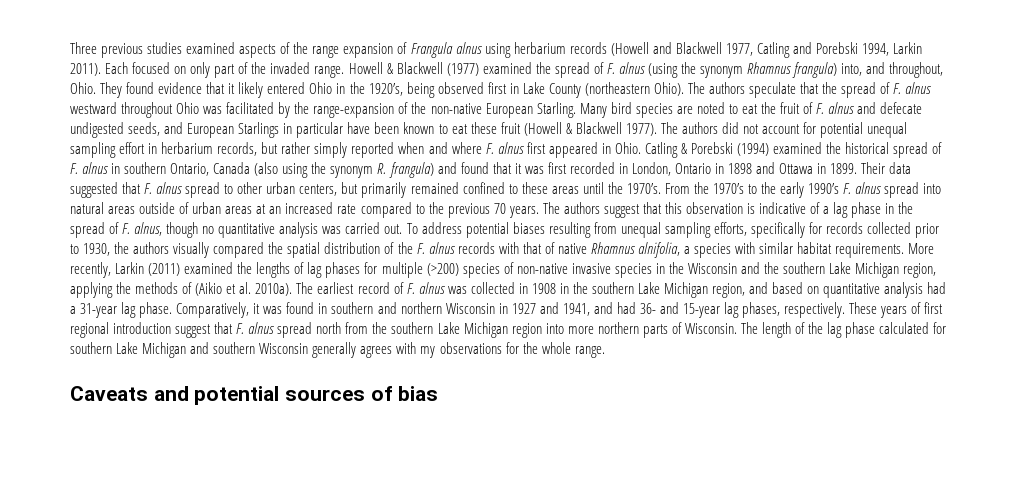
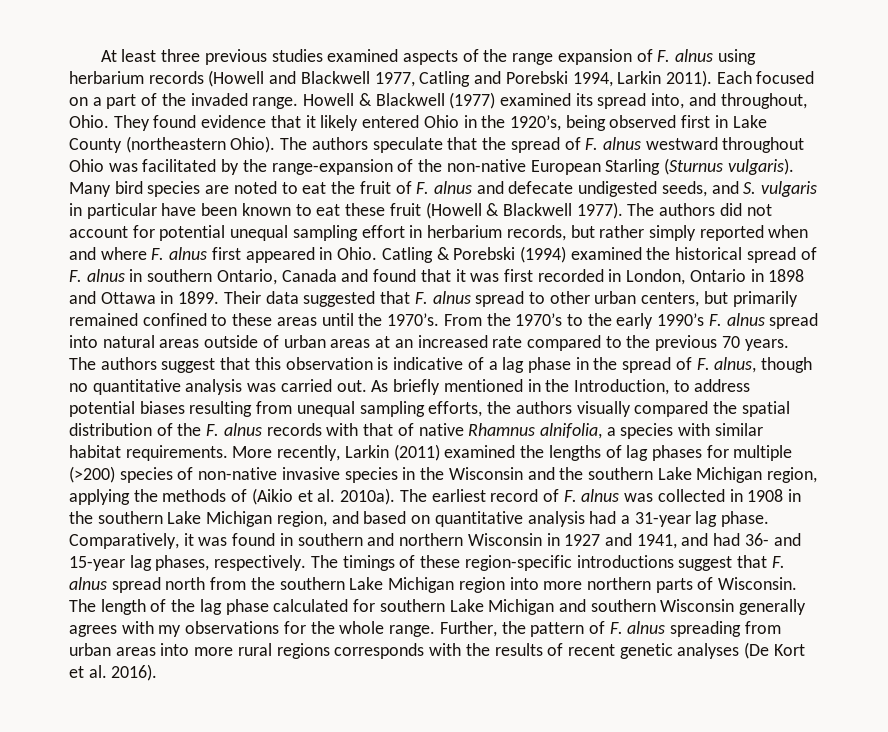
[70,42,97,54] Three -> [100,49,201,62] At least three
[410,42,453,58] Frangula -> [657,50,671,62] F.
[190,62,211,78] only -> [92,97,102,106] a
[535,62,838,78] the spread of F. alnus (using the synonym Rhamnus frangula) -> [575,93,647,109] its spread
[536,102,576,118] Starling. -> [605,158,794,175] Starling (Sturnus vulgaris).
[187,122,280,138] European Starlings -> [743,181,818,197] S. vulgaris
[254,162,434,178] (also using the synonym R. frangula) -> (337, 275) none
[406,223,418,234] To -> [371,379,690,395] As briefly mentioned in the Introduction, to
[750,222,940,238] [70,243,111,256] specifically for records collected prior to 1930, -> (483, 409) none
[849,302,944,318] [70,322,172,338] These years of first regional introduction -> [310,555,674,571] The timings of these region-specific introductions
[70,386,439,405] // Caveats and potential sources of bias -> [439,621,781,637] [69,642,805,659] [69,664,158,681] Further, the pattern of F. alnus spreading from urban areas into more rural regions corresponds with the results of recent genetic analyses (De Kort et al. 2016).

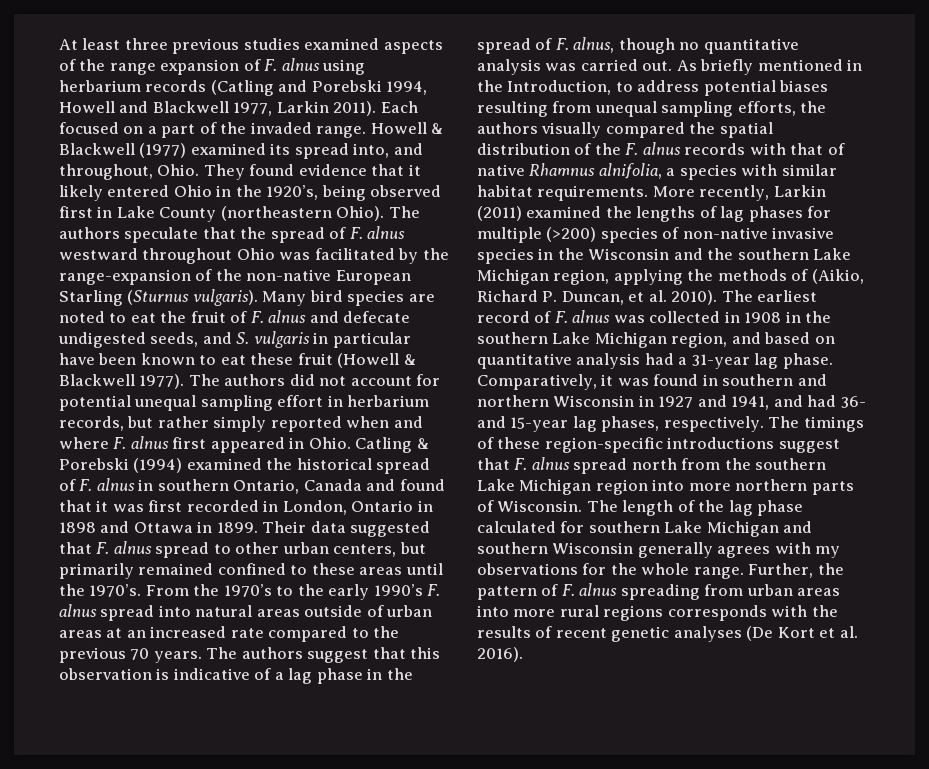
[208,70,613,87] (Howell and Blackwell 1977, Catling and Porebski 1994, -> [210,80,428,96] [59,101,273,116] (Catling and Porebski 1994, Howell and Blackwell 1977,
[251,488,396,505] (Aikio et al. 2010a). -> [811,269,864,284] [477,290,718,305] (Aikio, Richard P. Duncan, et al. 2010).

